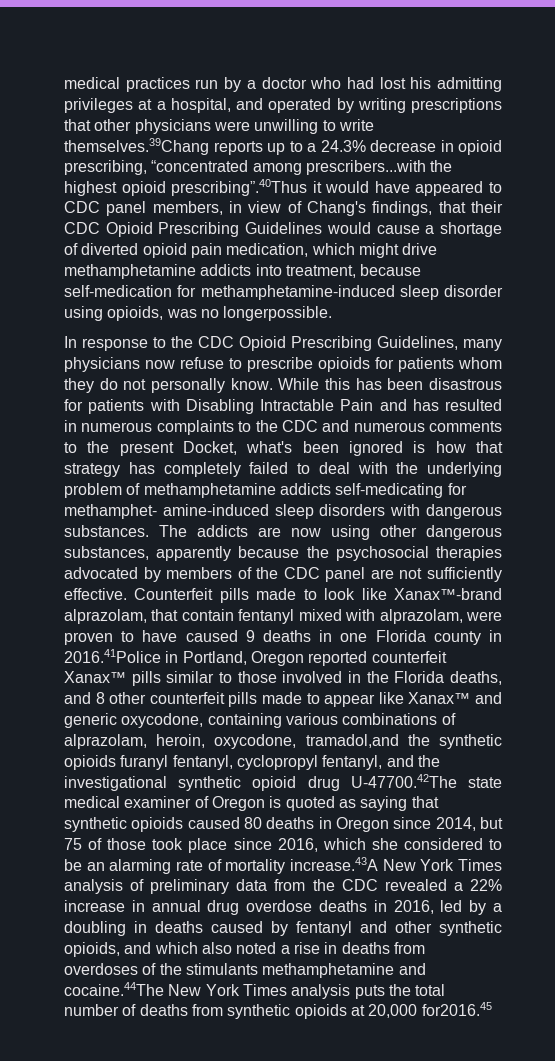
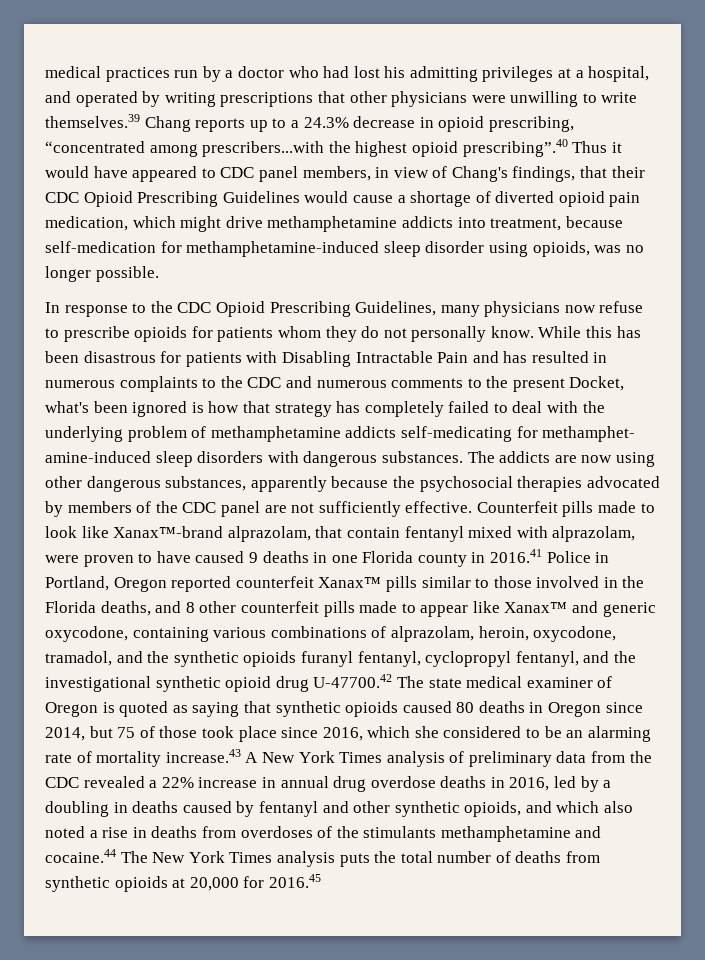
[64,138,209,155] themselves.39Chang -> [45,114,191,132] themselves.39 Chang
[171,179,308,196] prescribing”.40Thus -> [462,139,608,157] prescribing”.40 Thus
[223,306,333,321] longerpossible. -> [45,266,159,282] longer possible.
[64,649,161,663] 2016.41Police -> [490,549,591,563] 2016.41 Police
[305,734,399,748] tramadol,and -> [45,651,143,666] tramadol, and
[350,774,457,788] U-47700.42The -> [313,674,424,688] U-47700.42 The
[290,857,378,871] increase.43A -> [165,749,259,763] increase.43 A
[64,982,164,996] cocaine.44The -> [45,849,148,863] cocaine.44 The
[421,1002,492,1016] for2016.45 -> [243,874,321,888] for 2016.45

